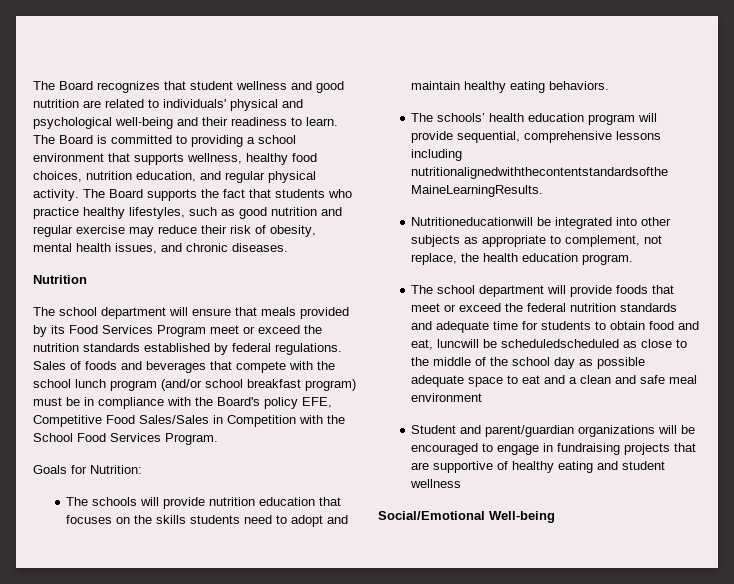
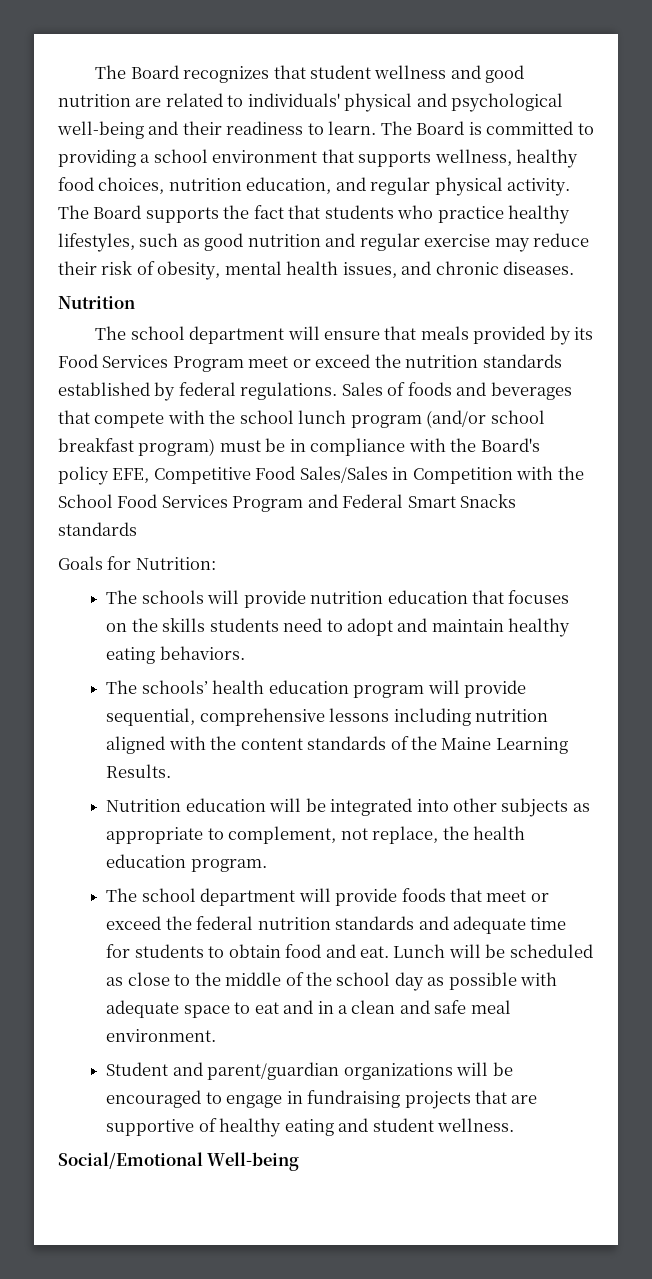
[165,433,218,445] Program. -> [232,494,517,512] [58,522,137,536] Program and Federal Smart Snacks standards
[411,167,669,179] [411,185,544,197] [411,217,534,226] nutritionalignedwiththecontentstandardsofthe MaineLearningResults. // Nutritioneducationwill -> [475,709,549,722] [106,736,568,754] [106,764,172,778] [106,798,302,812] nutrition aligned with the content standards of the Maine Learning Results. // Nutrition education will
[411,339,620,350] eat, luncwill be scheduledscheduled -> [360,944,593,958] eat. Lunch will be scheduled
(646, 363) none -> [520,972,558,986] with
(566, 379) none -> [317,1001,334,1014] in
[411,393,483,402] environment -> [106,1029,217,1042] environment.
[410,479,462,488] wellness -> [437,1118,515,1132] wellness.

